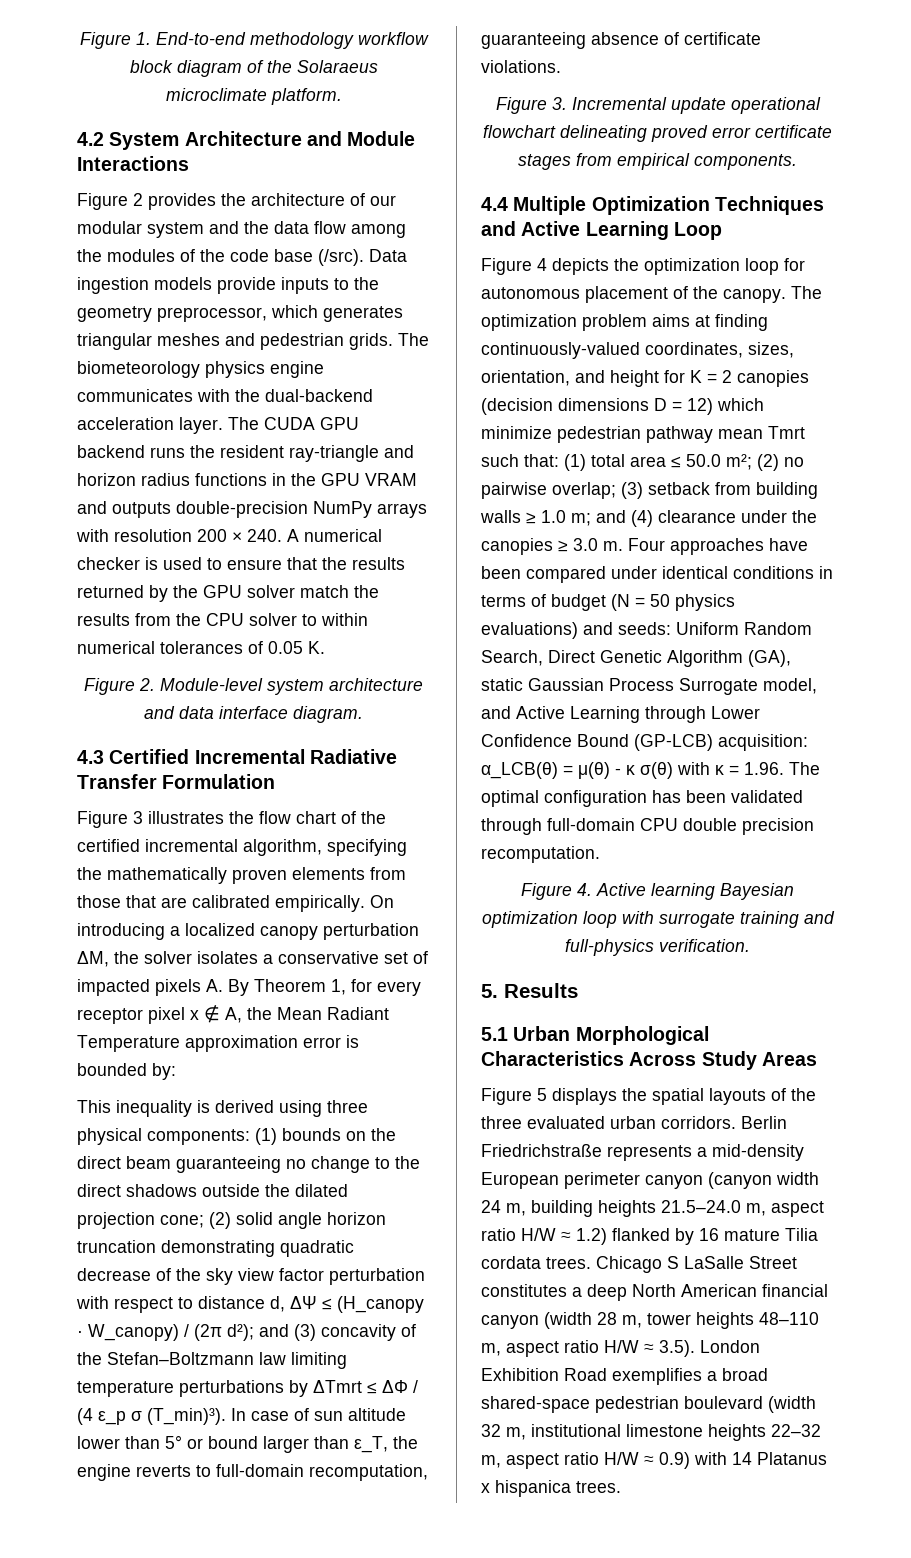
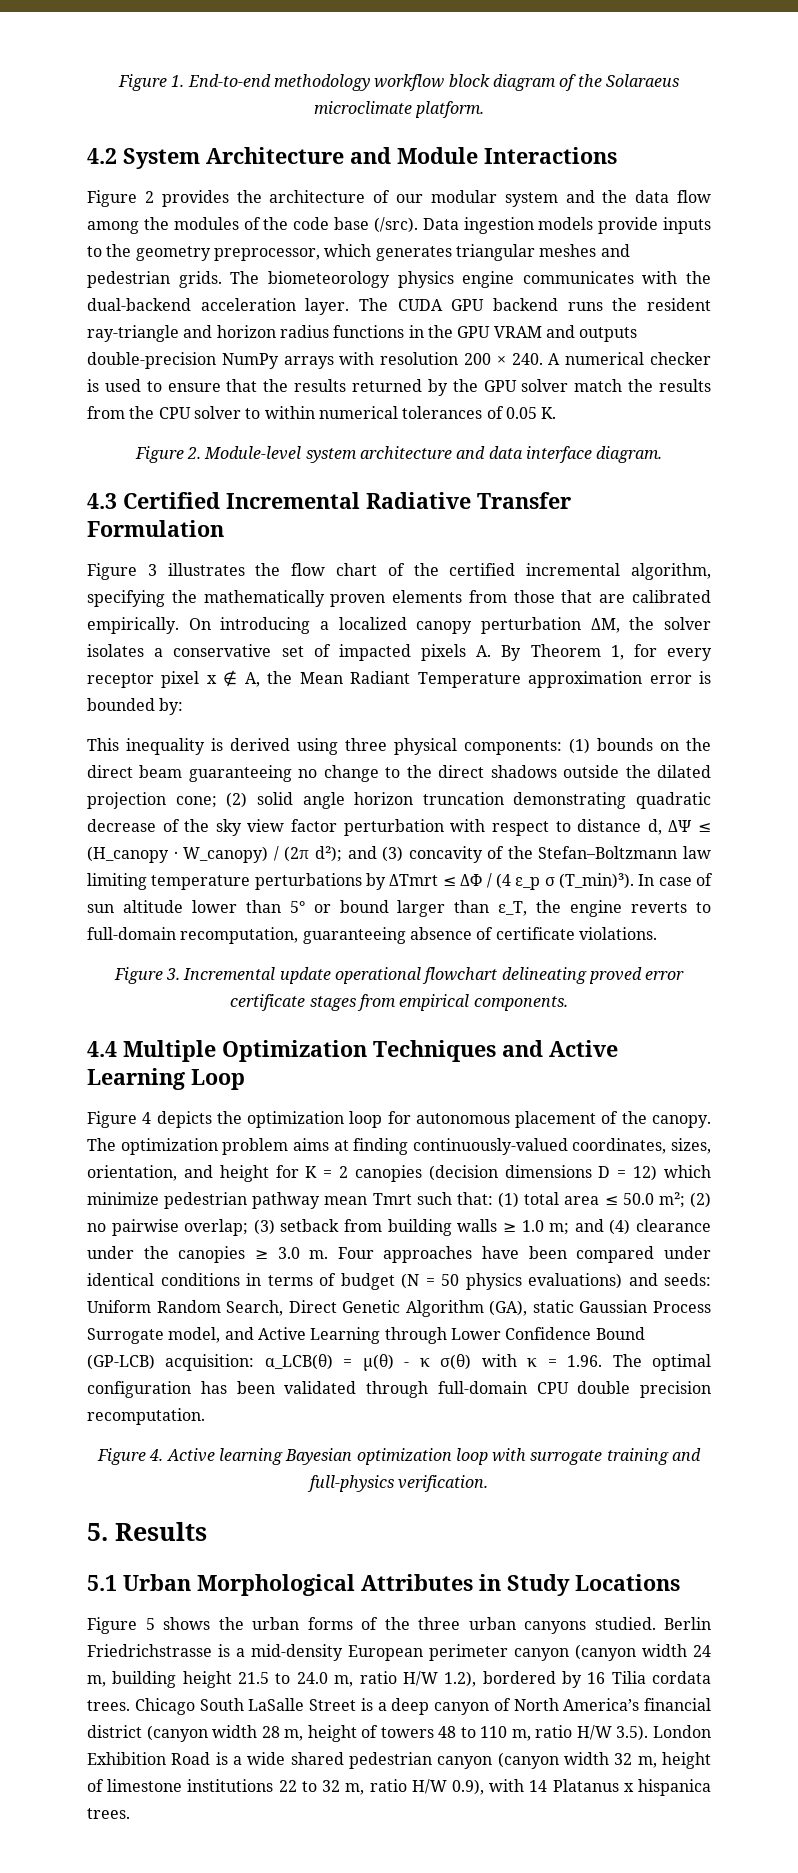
[481,1051,817,1070] [481,1088,816,1105] [481,1116,787,1129] [481,1144,692,1161] Characteristics Across Study Areas // Figure 5 displays the spatial layouts of the three evaluated urban corridors. Berlin Friedrichstraße represents -> [361,1574,680,1596] [87,1617,711,1634] [87,1644,230,1657] Attributes in Study Locations // Figure 5 shows the urban forms of the three urban canyons studied. Berlin Friedrichstrasse is
[598,1200,824,1217] [481,1228,670,1245] heights 21.5–24.0 m, aspect ratio H/W ≈ 1.2) flanked -> [182,1671,556,1688] height 21.5 to 24.0 m, ratio H/W 1.2), bordered
[724,1229,780,1241] mature -> (606, 1678) none
[667,1256,679,1269] S -> [199,1698,244,1711] South
[481,1284,567,1297] constitutes -> [360,1698,373,1711] is
[632,1284,828,1297] [481,1312,819,1329] [481,1340,654,1357] North American financial canyon (width 28 m, tower heights 48–110 m, aspect ratio H/W ≈ -> [434,1698,711,1715] [87,1725,612,1742] canyon of North America’s financial district (canyon width 28 m, height of towers 48 to 110 m, ratio H/W
[612,1368,768,1385] [481,1396,816,1413] [481,1424,821,1441] [481,1452,690,1469] exemplifies a broad shared-space pedestrian boulevard (width 32 m, institutional limestone heights 22–32 m, aspect ratio H/W ≈ 0.9) -> [215,1752,712,1769] [87,1779,484,1795] is a wide shared pedestrian canyon (canyon width 32 m, height of limestone institutions 22 to 32 m, ratio H/W 0.9),

